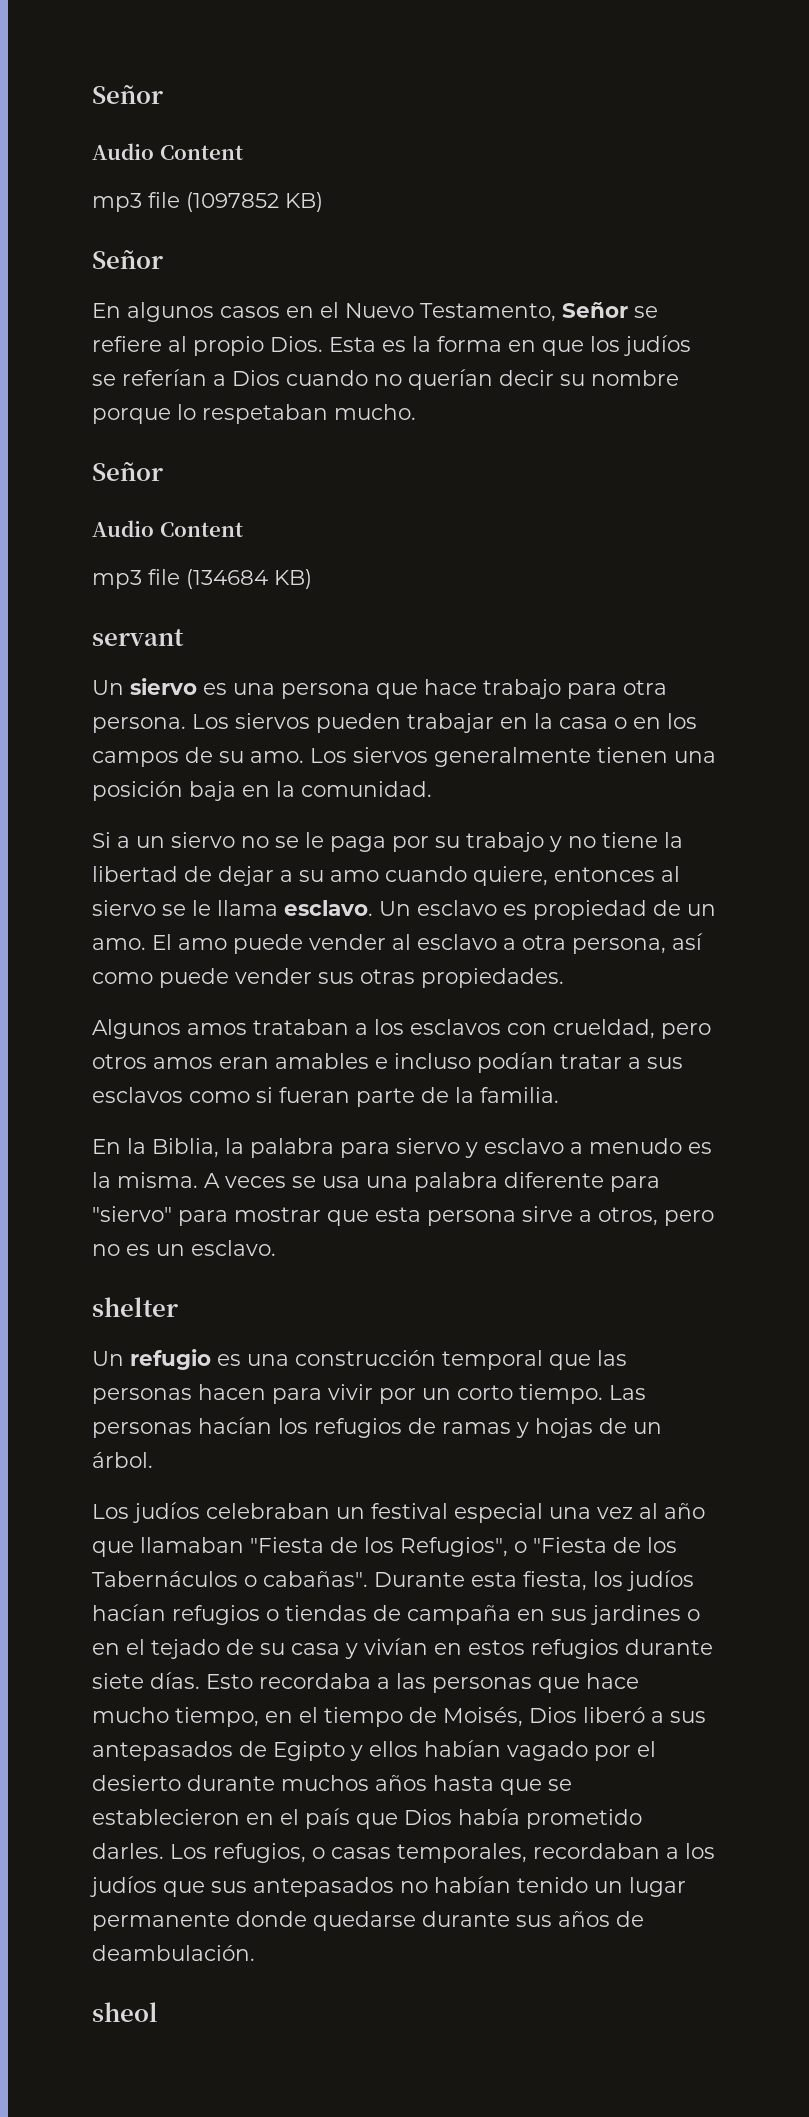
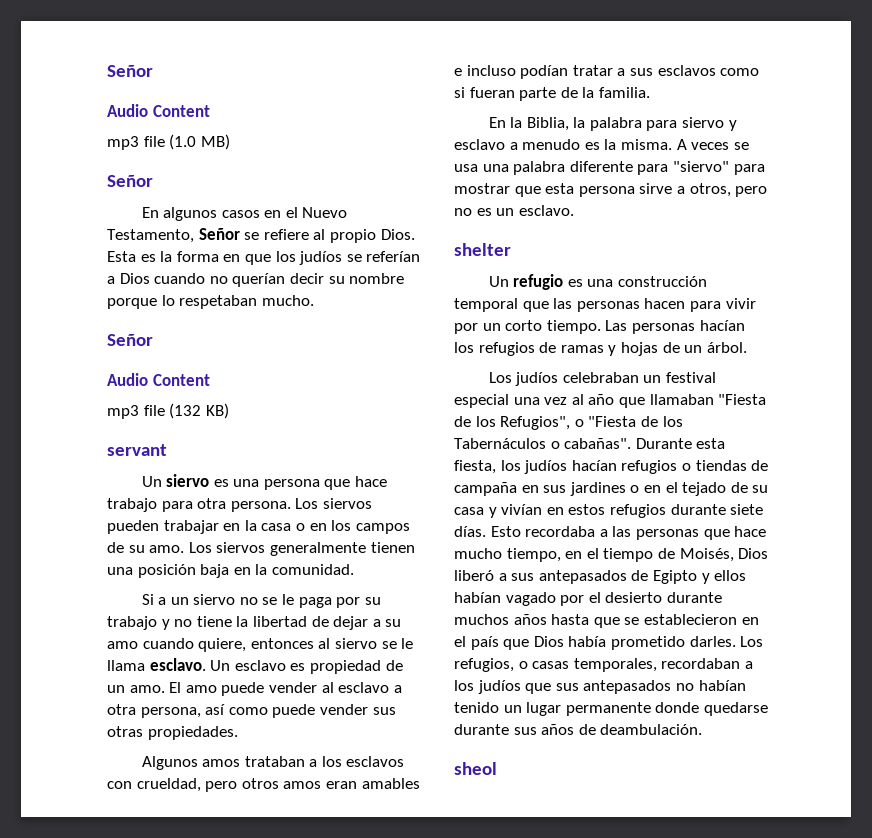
[92,85,163,104] [92,143,243,160] [92,192,323,212] Señor // Audio Content // mp3 file (1097852 KB) -> [107,65,153,77] [107,104,210,117] [107,134,230,150] Señor // Audio Content // mp3 file (1.0 MB)
[186,569,268,589] (134684 -> [169,403,202,419] (132

